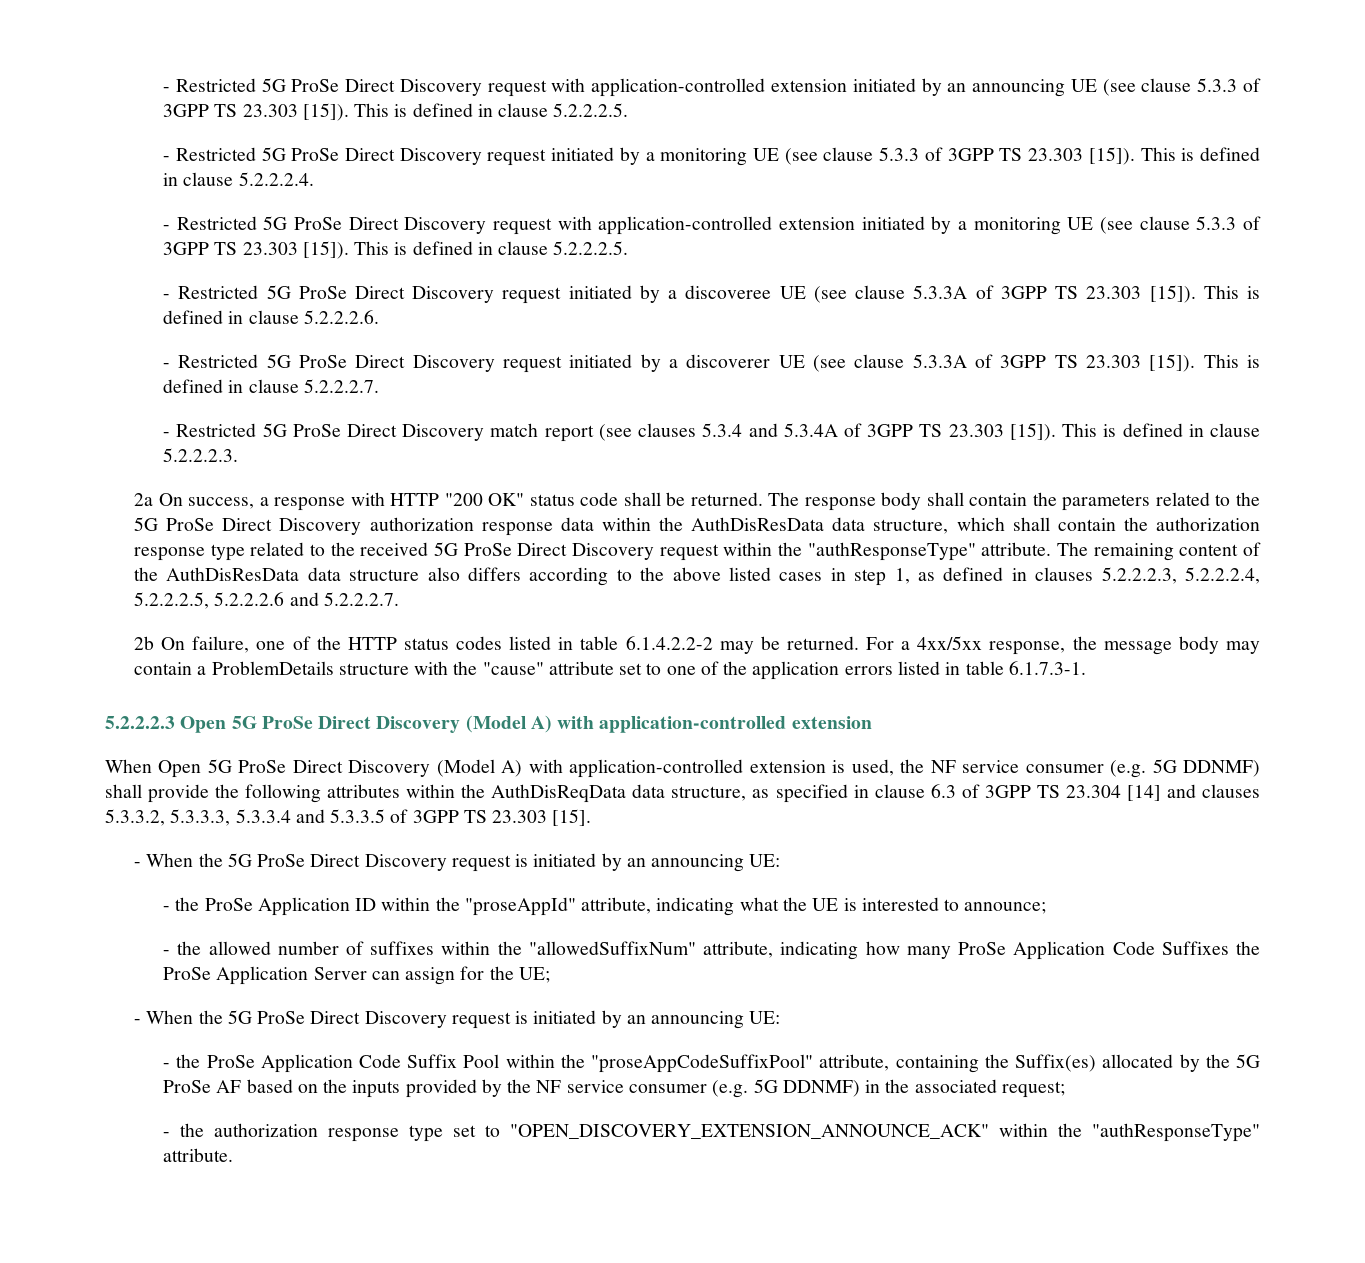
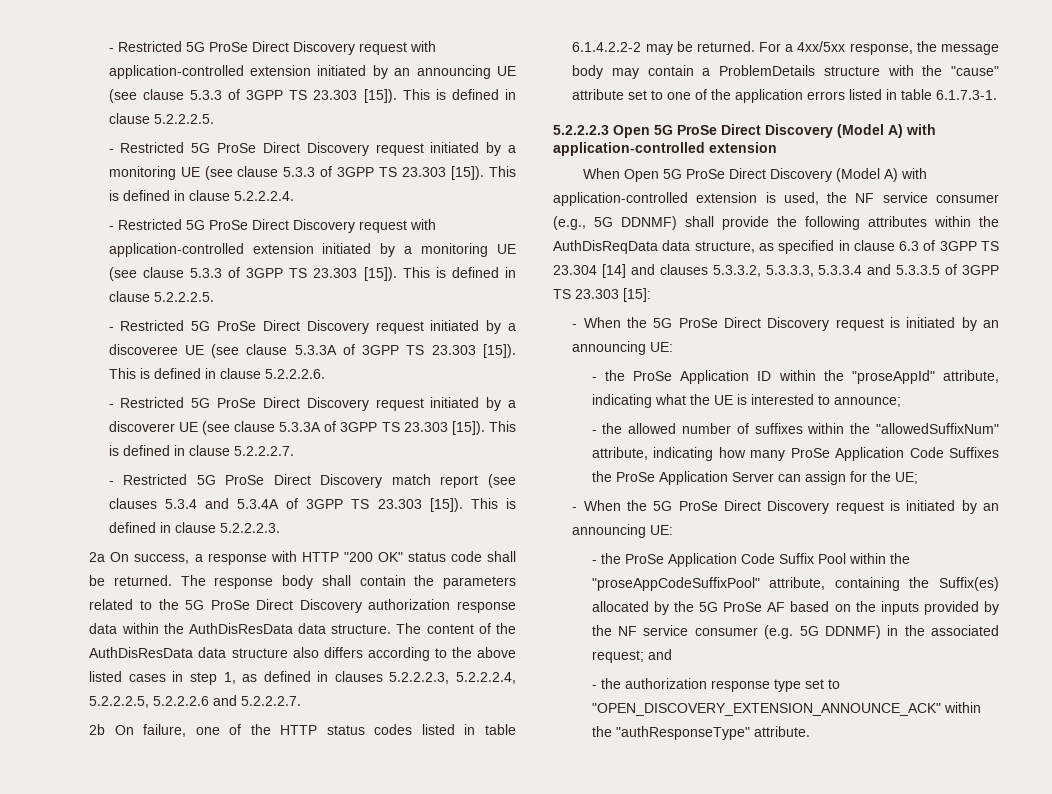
[873,517,1260,534] [134,542,1174,561] structure, which shall contain the authorization response type related to the received 5G ProSe Direct Discovery request within the "authResponseType" attribute. The remaining -> [331,623,422,634] structure. The
[1110,760,1147,778] (e.g. -> [553,216,586,230] (e.g.,
[552,809,592,826] [15]. -> [623,288,651,302] [15]:
(1065, 1089) none -> [647,649,672,660] and

